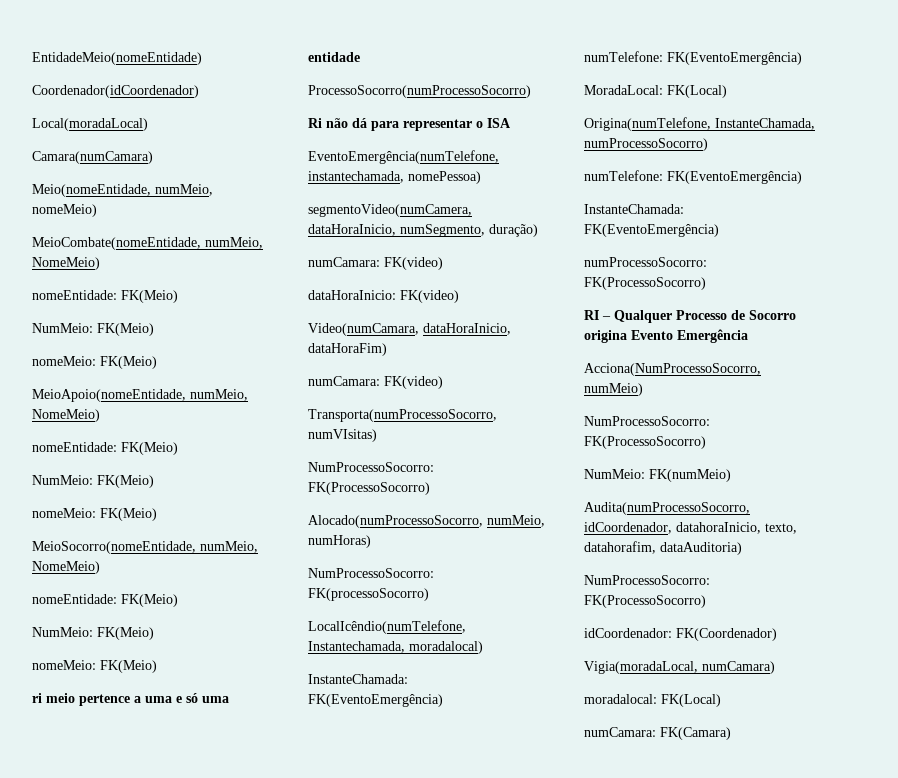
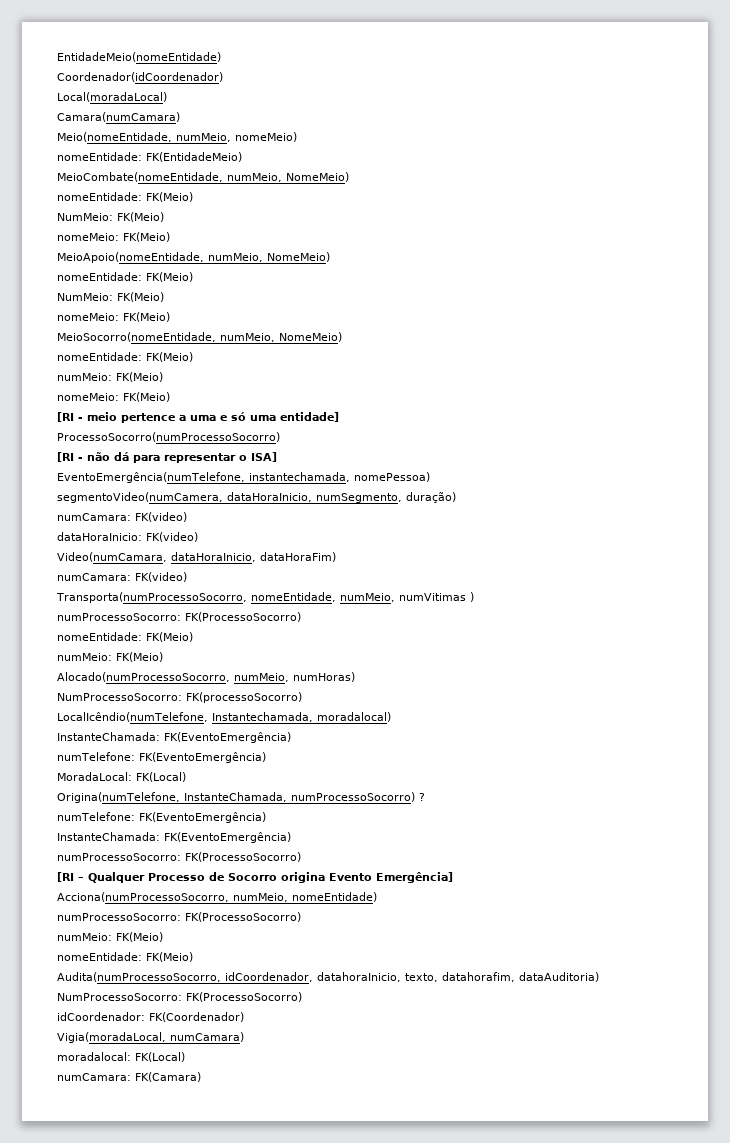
(97, 210) none -> [57,152,242,162] // nomeEntidade: FK(EntidadeMeio)
[32,627,154,640] [32,660,157,673] [32,693,42,703] NumMeio: FK(Meio) // nomeMeio: FK(Meio) // ri -> [57,372,163,382] [57,392,170,402] [57,412,83,422] numMeio: FK(Meio) // nomeMeio: FK(Meio) // [RI -
[308,52,360,62] entidade -> [280,412,339,422] entidade]
[308,118,322,128] Ri -> [57,452,83,462] [RI -
[487,118,511,128] ISA -> [251,452,277,462] ISA]
[308,429,377,442] [308,462,434,472] [308,482,430,495] numVIsitas) // NumProcessoSocorro: FK(ProcessoSocorro) -> [250,592,474,602] [57,612,301,622] [57,632,193,642] [57,652,163,662] nomeEntidade, numMeio, numVitimas ) // numProcessoSocorro: FK(ProcessoSocorro) // nomeEntidade: FK(Meio) // numMeio: FK(Meio)
(708, 144) none -> [418,793,425,801] ?
[584,310,599,320] RI -> [57,872,74,882] [RI
[677,329,748,343] [584,363,761,376] [584,383,643,396] [584,416,710,426] [584,436,706,449] [584,469,731,482] Emergência // Acciona(NumProcessoSocorro, numMeio) // NumProcessoSocorro: FK(ProcessoSocorro) // NumMeio: FK(numMeio) -> [376,872,453,883] [57,892,377,902] [57,912,301,922] [57,932,163,942] [57,952,193,962] Emergência] // Acciona(numProcessoSocorro, numMeio, nomeEntidade) // numProcessoSocorro: FK(ProcessoSocorro) // numMeio: FK(Meio) // nomeEntidade: FK(Meio)

